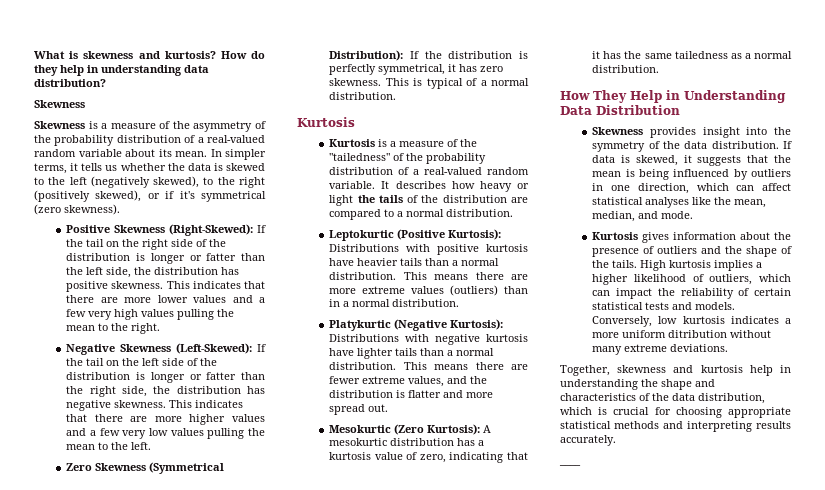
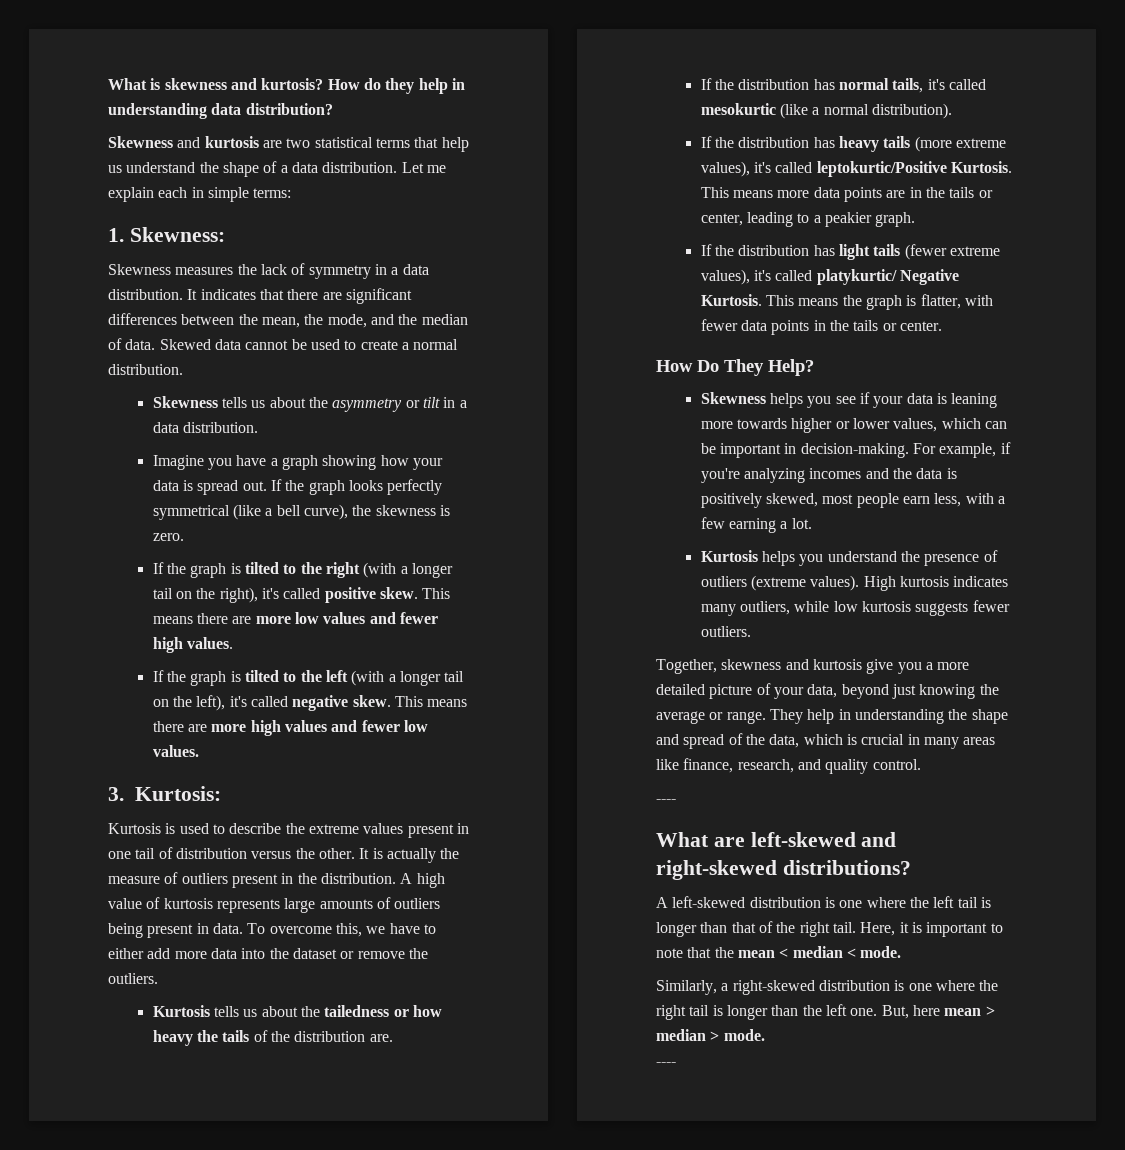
[34,121,266,132] [34,135,265,146] [34,149,266,160] [34,163,265,174] [34,176,265,188] [34,190,266,202] [34,204,120,215] [66,224,266,236] [66,239,227,250] [66,253,265,264] [66,267,240,278] [66,281,265,292] [66,295,265,303] [66,309,235,320] [66,323,161,334] [66,343,266,355] [66,358,218,366] [66,372,265,383] [66,386,265,397] [66,400,244,411] [66,414,265,425] [66,428,265,439] [66,442,152,450] [66,462,225,474] [329,50,528,61] [329,64,504,75] [329,78,529,89] [329,92,397,100] [297,117,355,127] [329,139,478,147] [329,153,487,164] [329,167,529,175] [329,181,529,192] [329,195,354,206] // Skewness is a measure of the asymmetry of the probability distribution of a real-valued random variable about its mean. In simpler terms, it tells us whether the data is skewed to the left (negatively skewed), to the right (positively skewed), or if it's symmetrical (zero skewness). // Positive Skewness (Right-Skewed): If the tail on the right side of the distribution is longer or fatter than the left side, the distribution has positive skewness. This indicates that there are more lower values and a few very high values pulling the mean to the right. // Negative Skewness (Left-Skewed): If the tail on the left side of the distribution is longer or fatter than the right side, the distribution has negative skewness. This indicates that there are more higher values and a few very low values pulling the mean to the left. // Zero Skewness (Symmetrical Distribution): If the distribution is perfectly symmetrical, it has zero skewness. This is typical of a normal distribution. // Kurtosis // Kurtosis is a measure of the "tailedness" of the probability distribution of a real-valued random variable. It describes how heavy or light -> [177,136,469,152] [108,161,446,177] [108,187,292,202] [108,227,225,242] [108,263,429,279] [108,288,412,304] [108,313,468,328] [108,338,459,350] [108,364,183,375] [152,396,467,412] [152,422,258,433] [152,455,443,470] [152,479,443,495] [152,504,450,520] [152,533,184,541] [152,562,453,578] [152,587,451,603] [152,612,438,624] [152,637,233,653] [152,670,465,686] [152,695,468,711] [152,720,428,736] [152,745,199,757] [108,786,222,801] [108,823,469,838] [108,847,460,863] [108,872,445,888] [108,897,441,913] [108,923,436,938] [108,948,428,959] [108,973,158,984] [152,1005,442,1017] [152,1030,193,1046] and kurtosis are two statistical terms that help us understand the shape of a data distribution. Let me explain each in simple terms: // 1. Skewness: // Skewness measures the lack of symmetry in a data distribution. It indicates that there are significant differences between the mean, the mode, and the median of data. Skewed data cannot be used to create a normal distribution. // Skewness tells us about the asymmetry or tilt in a data distribution. // Imagine you have a graph showing how your data is spread out. If the graph looks perfectly symmetrical (like a bell curve), the skewness is zero. // If the graph is tilted to the right (with a longer tail on the right), it's called positive skew. This means there are more low values and fewer high values. // If the graph is tilted to the left (with a longer tail on the left), it's called negative skew. This means there are more high values and fewer low values. // 3. Kurtosis: // Kurtosis is used to describe the extreme values present in one tail of distribution versus the other. It is actually the measure of outliers present in the distribution. A high value of kurtosis represents large amounts of outliers being present in data. To overcome this, we have to either add more data into the dataset or remove the outliers. // Kurtosis tells us about the tailedness or how heavy
[511,197,528,203] [329,209,514,220] [329,229,502,241] [329,244,528,255] [329,258,500,266] [329,272,528,280] [329,285,528,296] [329,299,460,307] [329,319,504,331] [329,334,528,345] [329,348,495,359] [329,362,528,370] [329,376,488,387] [329,390,494,398] [329,404,389,415] [329,424,492,435] [329,438,485,446] [329,452,528,463] [592,51,792,59] [592,65,660,73] [560,90,786,103] [560,105,680,115] [592,127,791,138] [592,141,792,152] [592,155,791,166] [592,169,791,180] [592,183,791,194] [592,197,767,208] [592,211,694,222] [592,232,791,243] [592,246,792,257] [592,260,763,271] [592,274,791,285] [592,288,791,299] [592,302,736,310] [592,316,791,327] [592,330,772,338] [592,344,729,355] [560,365,743,376] are compared to a normal distribution. // Leptokurtic (Positive Kurtosis): Distributions with positive kurtosis have heavier tails than a normal distribution. This means there are more extreme values (outliers) than in a normal distribution. // Platykurtic (Negative Kurtosis): Distributions with negative kurtosis have lighter tails than a normal distribution. This means there are fewer extreme values, and the distribution is flatter and more spread out. // Mesokurtic (Zero Kurtosis): A mesokurtic distribution has a kurtosis value of zero, indicating that it has the same tailedness as a normal distribution. // How They Help in Understanding Data Distribution // Skewness provides insight into the symmetry of the data distribution. If data is skewed, it suggests that the mean is being influenced by outliers in one direction, which can affect statistical analyses like the mean, median, and mode. // Kurtosis gives information about the presence of outliers and the shape of the tails. High kurtosis implies a higher likelihood of outliers, which can impact the reliability of certain statistical tests and models. Conversely, low kurtosis indicates a more uniform ditribution without many extreme deviations. // Together, skewness and kurtosis -> [369,1034,393,1042] [700,78,986,93] [700,103,952,119] [700,136,1006,152] [700,161,1012,177] [700,187,993,202] [700,212,916,227] [700,244,1000,260] [700,269,959,285] [700,294,993,310] [700,319,942,335] [656,359,814,376] [700,392,998,408] [700,418,1007,433] [700,442,1011,458] [700,468,957,483] [700,493,1005,508] [700,517,812,533] [700,550,998,566] [700,575,1009,591] [700,600,1010,616] [700,626,751,637] [656,659,970,674] [656,683,999,699] [656,709,803,724] are. // If the distribution has normal tails, it's called mesokurtic (like a normal distribution). // If the distribution has heavy tails (more extreme values), it's called leptokurtic/Positive Kurtosis. This means more data points are in the tails or center, leading to a peakier graph. // If the distribution has light tails (fewer extreme values), it's called platykurtic/ Negative Kurtosis. This means the graph is flatter, with fewer data points in the tails or center. // How Do They Help? // Skewness helps you see if your data is leaning more towards higher or lower values, which can be important in decision-making. For example, if you're analyzing incomes and the data is positively skewed, most people earn less, with a few earning a lot. // Kurtosis helps you understand the presence of outliers (extreme values). High kurtosis indicates many outliers, while low kurtosis suggests fewer outliers. // Together, skewness and kurtosis give you a more detailed picture of your data, beyond just knowing the average or range. They
[560,393,765,404] characteristics of the data distribution, -> [683,733,800,749] spread of the data,
[654,407,791,418] [560,421,791,432] [560,435,616,446] [559,464,581,466] for choosing appropriate statistical methods and interpreting results accurately. // ____ -> [907,734,996,749] [656,758,921,774] [656,799,676,803] [656,832,897,847] [656,860,911,880] [656,896,991,908] [656,921,1003,937] [656,946,902,958] [656,980,999,995] [656,1004,995,1020] [656,1029,765,1041] [656,1062,676,1066] in many areas like finance, research, and quality control. // ---- // What are left-skewed and right-skewed distributions? // A left-skewed distribution is one where the left tail is longer than that of the right tail. Here, it is important to note that the mean < median < mode. // Similarly, a right-skewed distribution is one where the right tail is longer than the left one. But, here mean > median > mode. // ----

